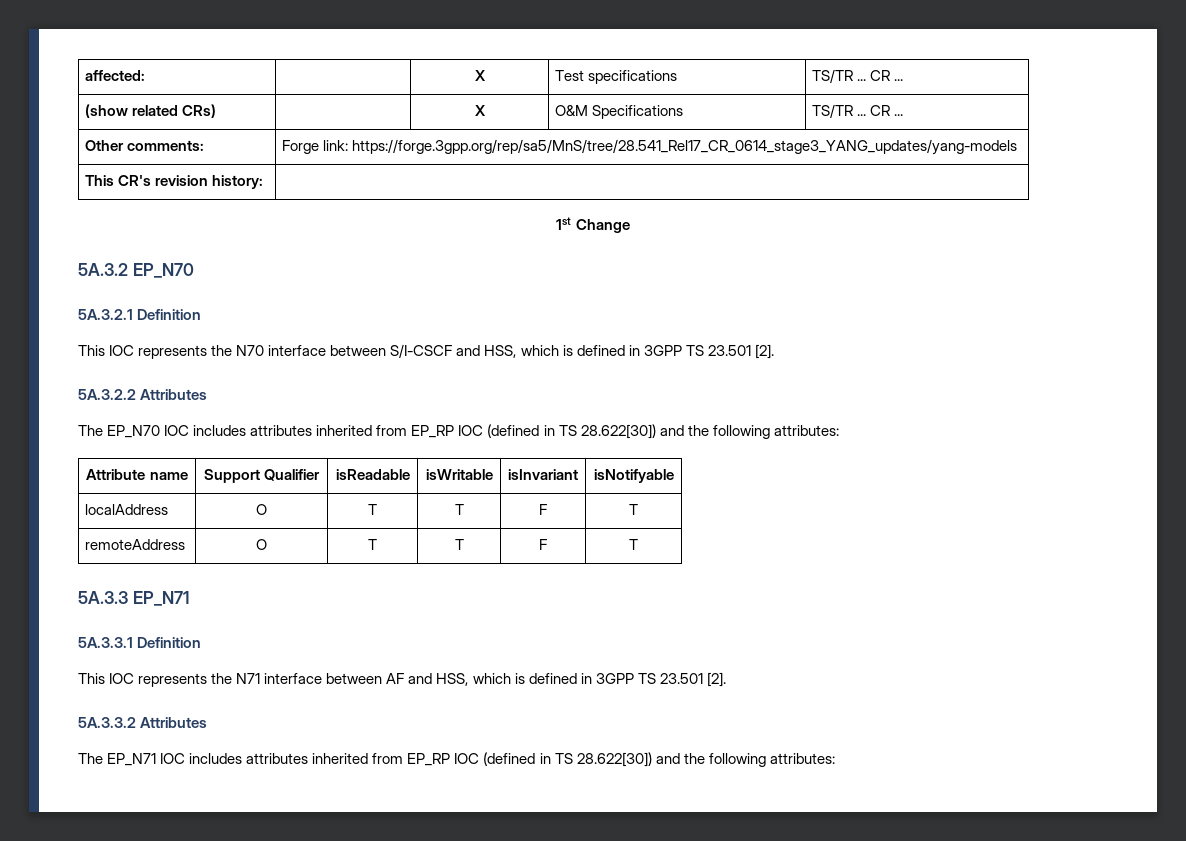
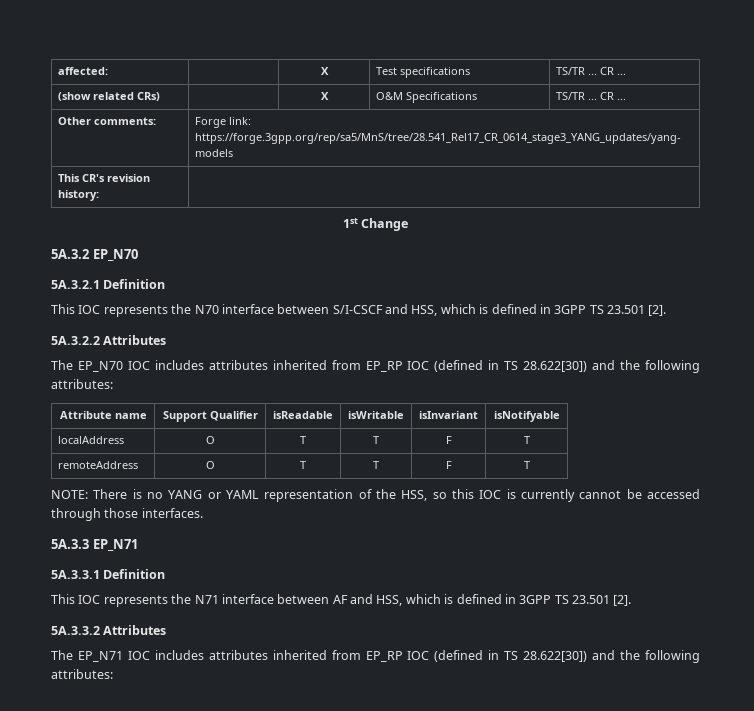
(638, 544) none -> [51,489,700,502] [51,508,203,521] // NOTE: There is no YANG or YAML representation of the HSS, so this IOC is currently cannot be accessed through those interfaces.

